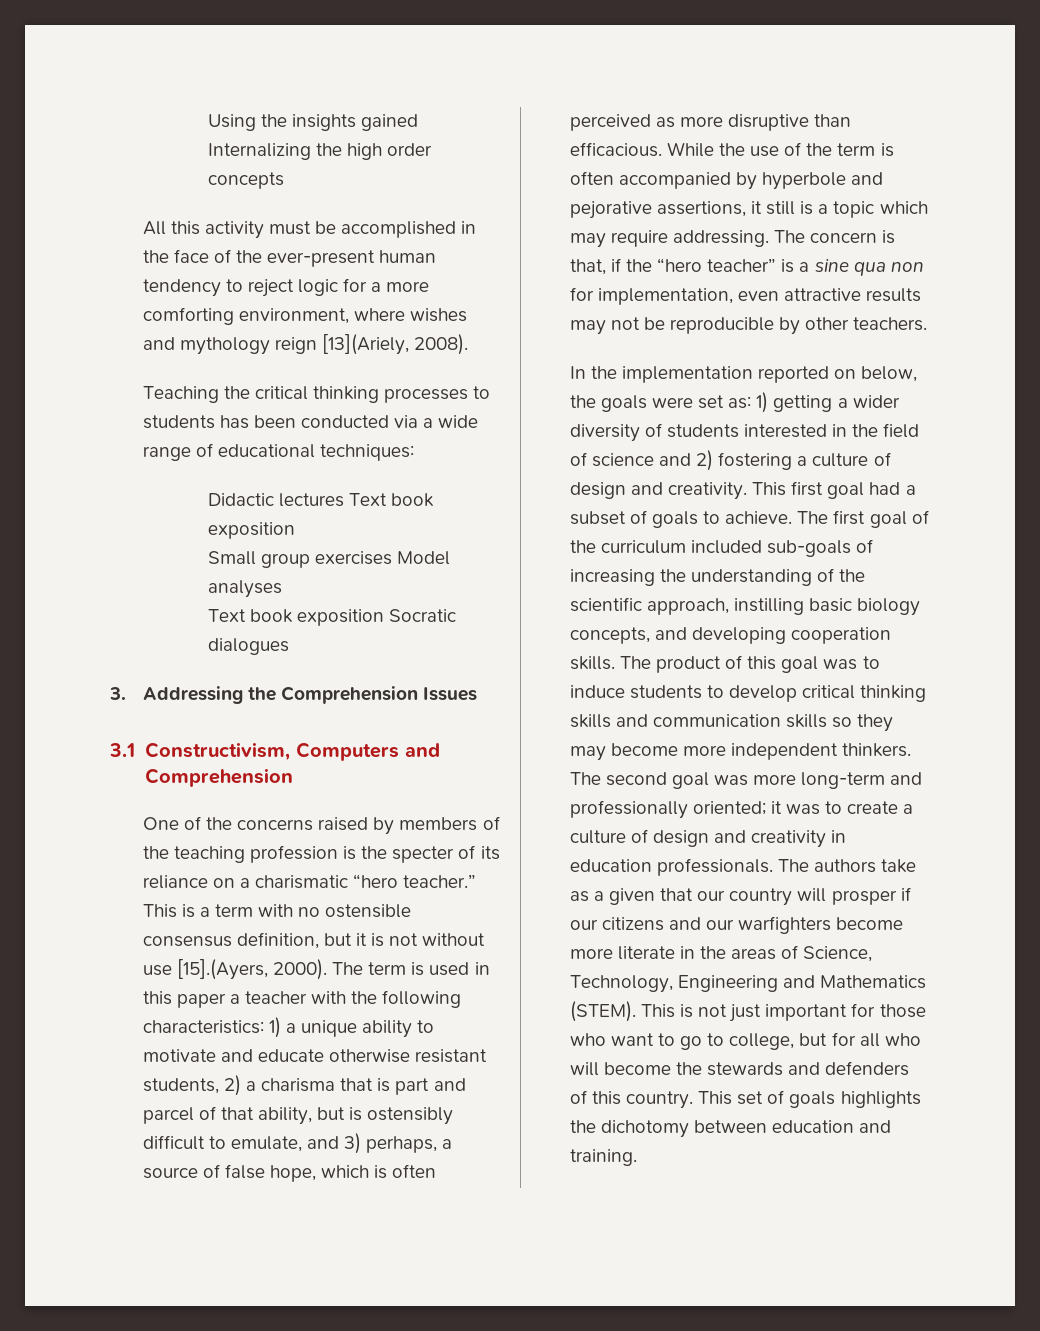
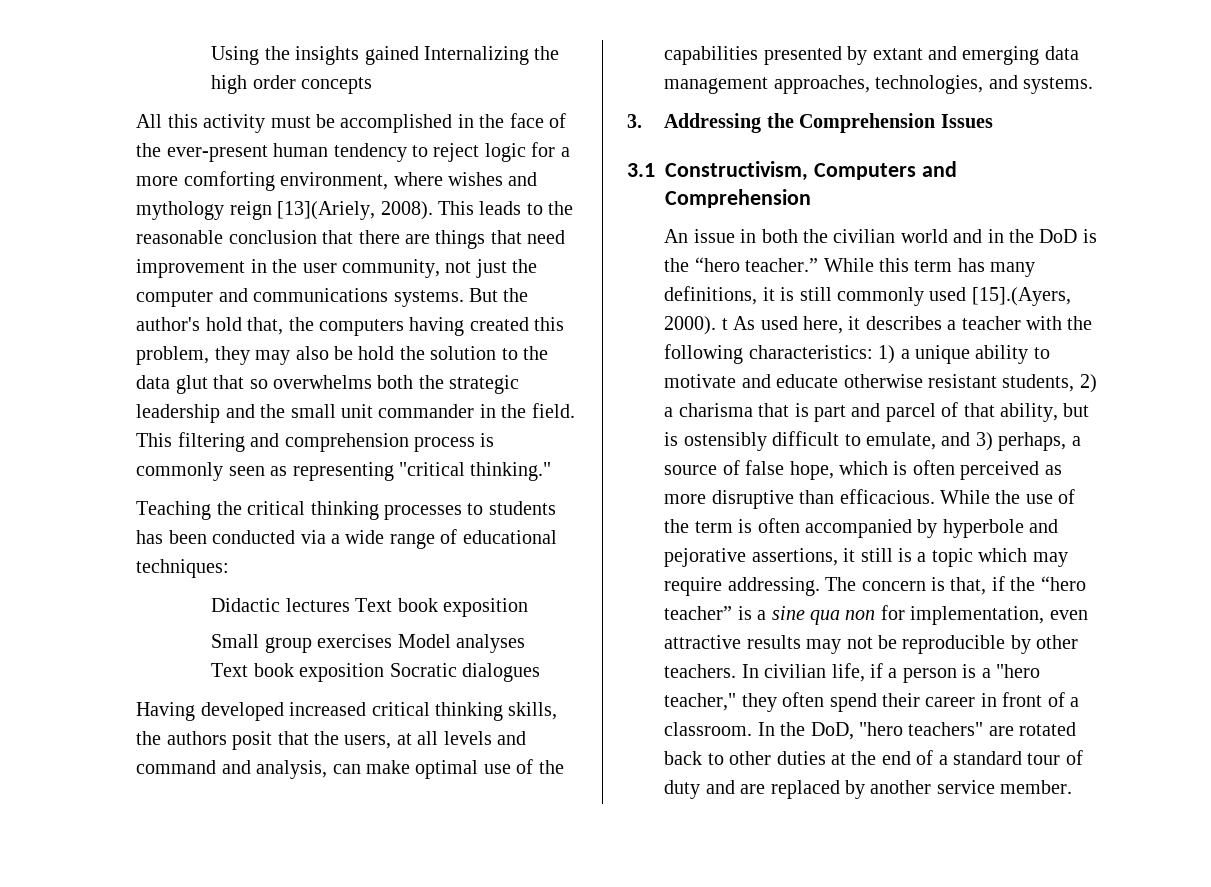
(469, 344) none -> [438,201,574,215] [136,230,566,249] [136,259,538,278] [136,288,529,307] [136,317,565,336] [136,346,549,365] [136,375,520,394] [136,403,575,423] [136,432,495,452] [136,462,552,481] This leads to the reasonable conclusion that there are things that need improvement in the user community, not just the computer and communications systems. But the author's hold that, the computers having created this problem, they may also be hold the solution to the data glut that so overwhelms both the strategic leadership and the small unit commander in the field. This filtering and comprehension process is commonly seen as representing "critical thinking."
(289, 646) none -> [136,702,558,721] [136,731,527,750] [136,759,564,779] [664,46,1079,65] [664,75,1094,94] // Having developed increased critical thinking skills, the authors posit that the users, at all levels and command and analysis, can make optimal use of the capabilities presented by extant and emerging data management approaches, technologies, and systems.
[142,816,500,835] [142,845,500,863] [142,874,477,889] [142,904,412,918] [142,932,486,949] [142,959,490,980] [142,991,226,1008] One of the concerns raised by members of the teaching profession is the specter of its reliance on a charismatic “hero teacher.” This is a term with no ostensible consensus definition, but it is not without use [15].(Ayers, 2000). The term is used in this paper -> [664,229,1097,243] [664,257,1036,277] [664,286,1071,306] [664,316,942,335] An issue in both the civilian world and in the DoD is the “hero teacher.” While this term has many definitions, it is still commonly used [15].(Ayers, 2000). t As used here, it describes
[569,366,918,383] [569,392,900,413] [569,423,920,442] [569,450,891,471] [569,481,916,500] [569,510,929,528] [569,539,874,557] [569,568,866,586] [569,597,921,616] [569,627,891,644] [569,655,880,673] [569,685,927,702] [569,714,894,732] [569,743,912,761] [569,772,923,789] [569,800,914,819] [569,829,847,848] [569,858,917,876] [569,887,911,906] [569,916,904,934] [569,945,873,962] [569,975,926,993] [569,1001,926,1022] [569,1032,921,1050] [569,1061,910,1076] [569,1090,921,1109] [569,1120,892,1138] [569,1149,637,1166] // In the implementation reported on below, the goals were set as: 1) getting a wider diversity of students interested in the field of science and 2) fostering a culture of design and creativity. This first goal had a subset of goals to achieve. The first goal of the curriculum included sub-goals of increasing the understanding of the scientific approach, instilling basic biology concepts, and developing cooperation skills. The product of this goal was to induce students to develop critical thinking skills and communication skills so they may become more independent thinkers. The second goal was more long-term and professionally oriented; it was to create a culture of design and creativity in education professionals. The authors take as a given that our country will prosper if our citizens and our warfighters become more literate in the areas of Science, Technology, Engineering and Mathematics (STEM). This is not just important for those who want to go to college, but for all who will become the stewards and defenders of this country. This set of goals highlights the dichotomy between education and training. -> [741,663,1041,683] [664,692,1080,712] [664,722,1077,740] [664,750,1083,765] [664,780,1073,799] In civilian life, if a person is a "hero teacher," they often spend their career in front of a classroom. In the DoD, "hero teachers" are rotated back to other duties at the end of a standard tour of duty and are replaced by another service member.

